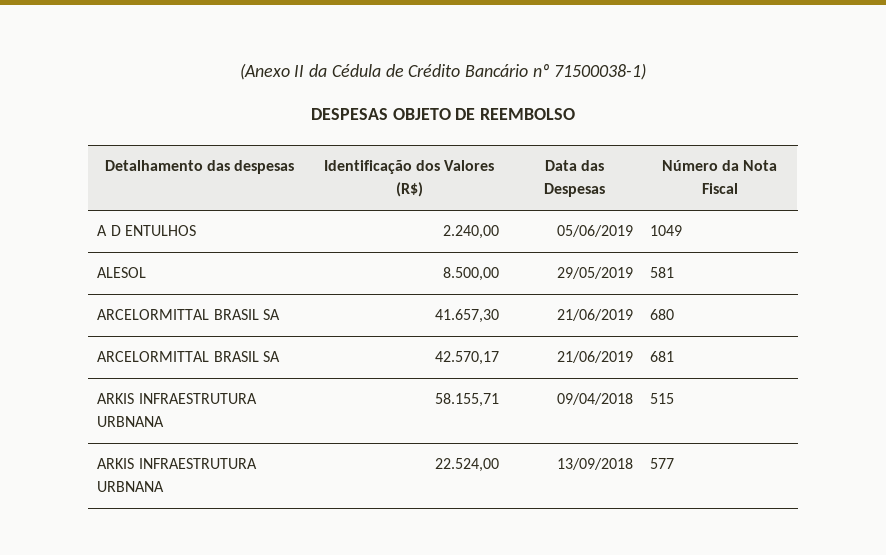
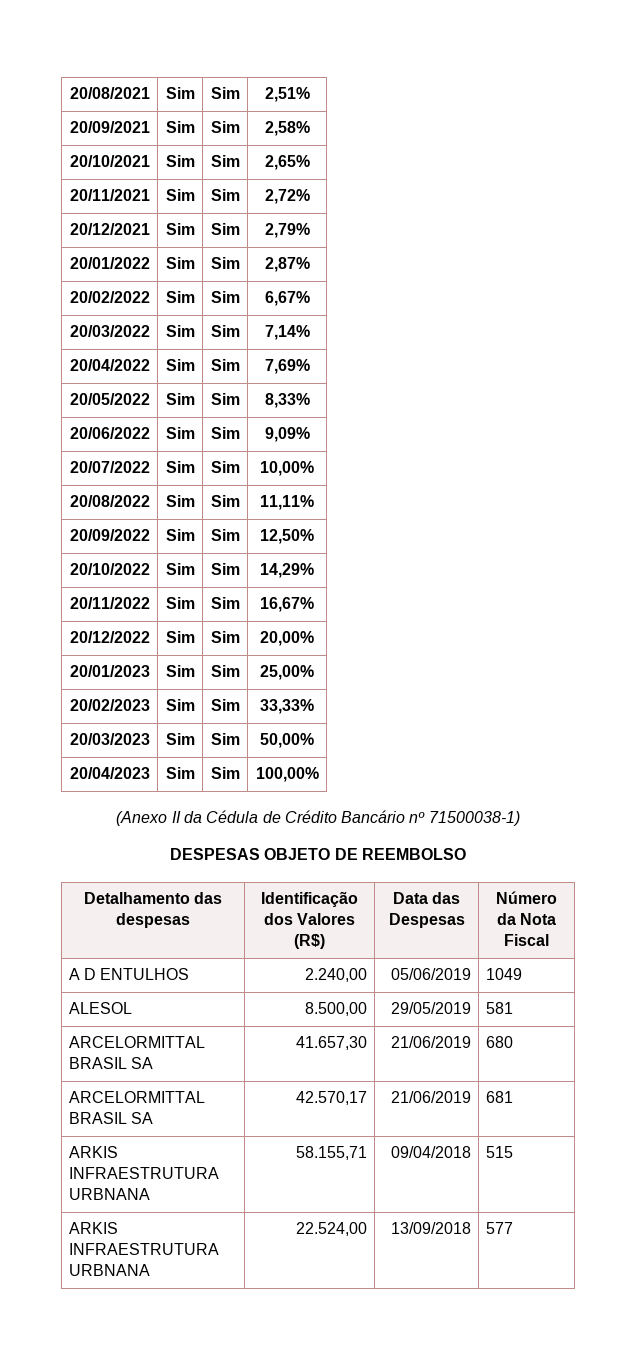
(239, 71) none -> [69,87,150,99] [165,87,195,99] [210,87,240,99] [264,87,310,102] [69,121,150,133] [165,121,195,133] [210,121,240,133] [264,121,310,136] [69,155,150,167] [165,155,195,167] [210,155,240,167] [264,155,310,170] [69,189,150,201] [165,189,195,201] [210,189,240,201] [264,189,310,204] [69,223,150,235] [165,223,195,235] [210,223,240,235] [264,223,310,238] [69,257,150,269] [165,257,195,269] [210,257,240,269] [264,257,310,272] [69,291,150,303] [165,291,195,303] [210,291,240,303] [264,291,310,306] [69,325,150,337] [165,325,195,337] [210,325,240,337] [264,325,310,340] [69,359,150,371] [165,359,195,371] [210,359,240,371] [264,359,310,374] [69,393,150,405] [165,393,195,405] [210,393,240,405] [264,393,310,408] [69,427,150,439] [165,427,195,439] [210,427,240,439] [264,427,310,442] [69,461,150,473] [165,461,195,473] [210,461,240,473] [260,461,314,476] [69,495,150,507] [165,495,195,507] [210,495,240,507] [260,495,314,510] [69,529,150,541] [165,529,195,541] [210,529,240,541] [260,529,314,544] [69,563,150,575] [165,563,195,575] [210,563,240,575] [260,563,314,578] [69,597,150,609] [165,597,195,609] [210,597,240,609] [260,597,314,612] [69,631,150,643] [165,631,195,643] [210,631,240,643] [260,631,314,646] [69,665,150,677] [165,665,195,677] [210,665,240,677] [260,665,314,680] [69,699,150,711] [165,699,195,711] [210,699,240,711] [260,699,314,714] [69,733,150,745] [165,733,195,745] [210,733,240,745] [260,733,314,748] [69,767,150,779] [165,767,195,779] [210,767,240,779] [255,767,319,782] 20/08/2021 | Sim | Sim | 2,51% // 20/09/2021 | Sim | Sim | 2,58% // 20/10/2021 | Sim | Sim | 2,65% // 20/11/2021 | Sim | Sim | 2,72% // 20/12/2021 | Sim | Sim | 2,79% // 20/01/2022 | Sim | Sim | 2,87% // 20/02/2022 | Sim | Sim | 6,67% // 20/03/2022 | Sim | Sim | 7,14% // 20/04/2022 | Sim | Sim | 7,69% // 20/05/2022 | Sim | Sim | 8,33% // 20/06/2022 | Sim | Sim | 9,09% // 20/07/2022 | Sim | Sim | 10,00% // 20/08/2022 | Sim | Sim | 11,11% // 20/09/2022 | Sim | Sim | 12,50% // 20/10/2022 | Sim | Sim | 14,29% // 20/11/2022 | Sim | Sim | 16,67% // 20/12/2022 | Sim | Sim | 20,00% // 20/01/2023 | Sim | Sim | 25,00% // 20/02/2023 | Sim | Sim | 33,33% // 20/03/2023 | Sim | Sim | 50,00% // 20/04/2023 | Sim | Sim | 100,00% //

